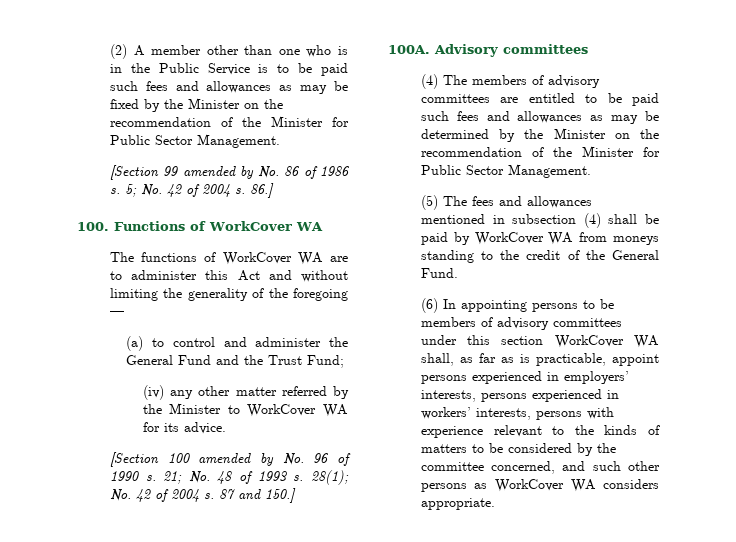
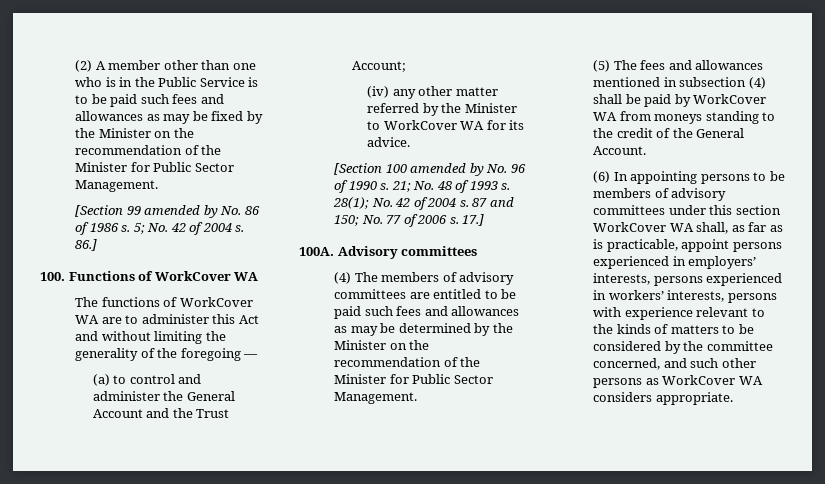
[178,355,212,365] Fund -> [92,409,143,418] Account
[307,355,345,368] Fund; -> [351,61,406,72] Account;
[264,488,296,503] 150.] -> [334,214,485,227] 150; No. 77 of 2006 s. 17.]
[420,268,458,278] Fund. -> [593,146,647,155] Account.

